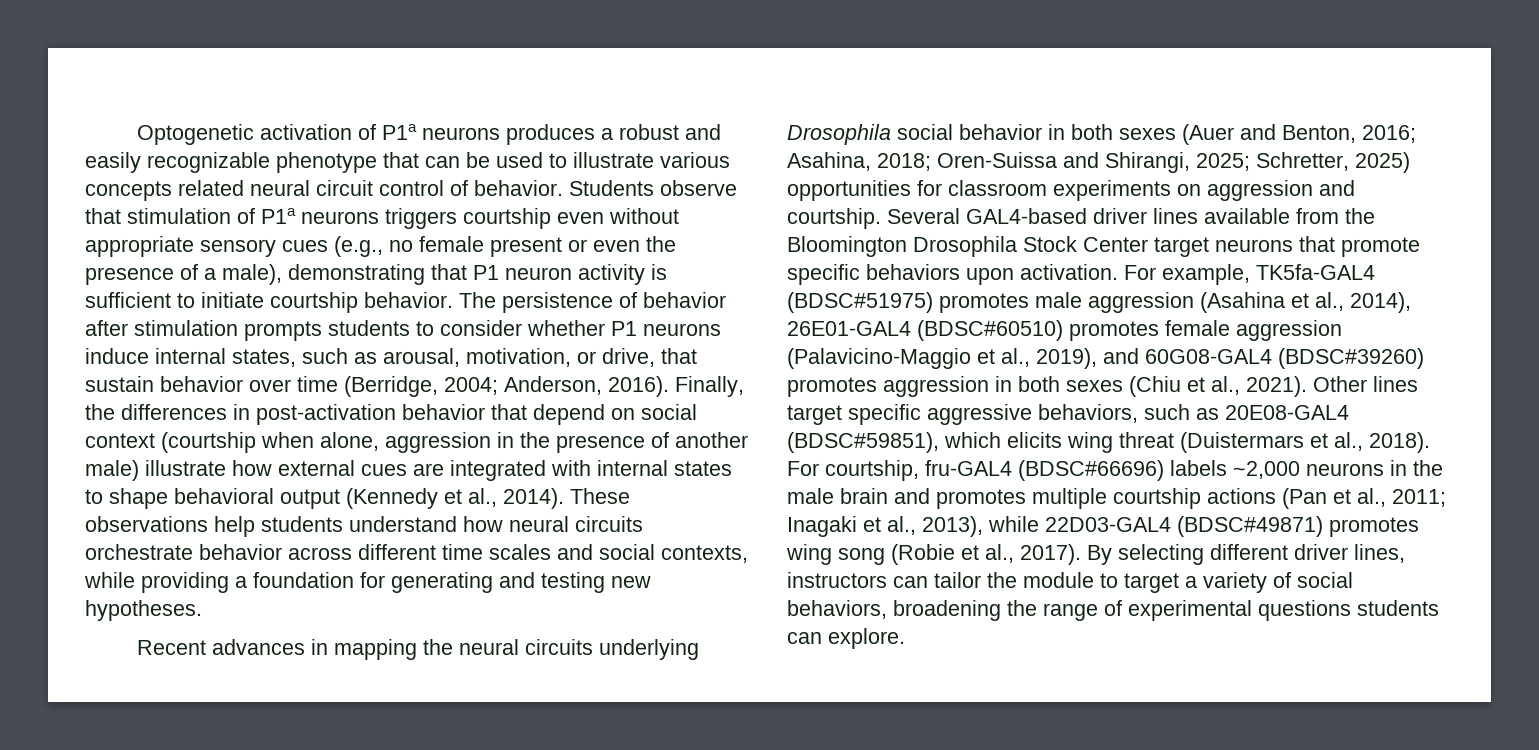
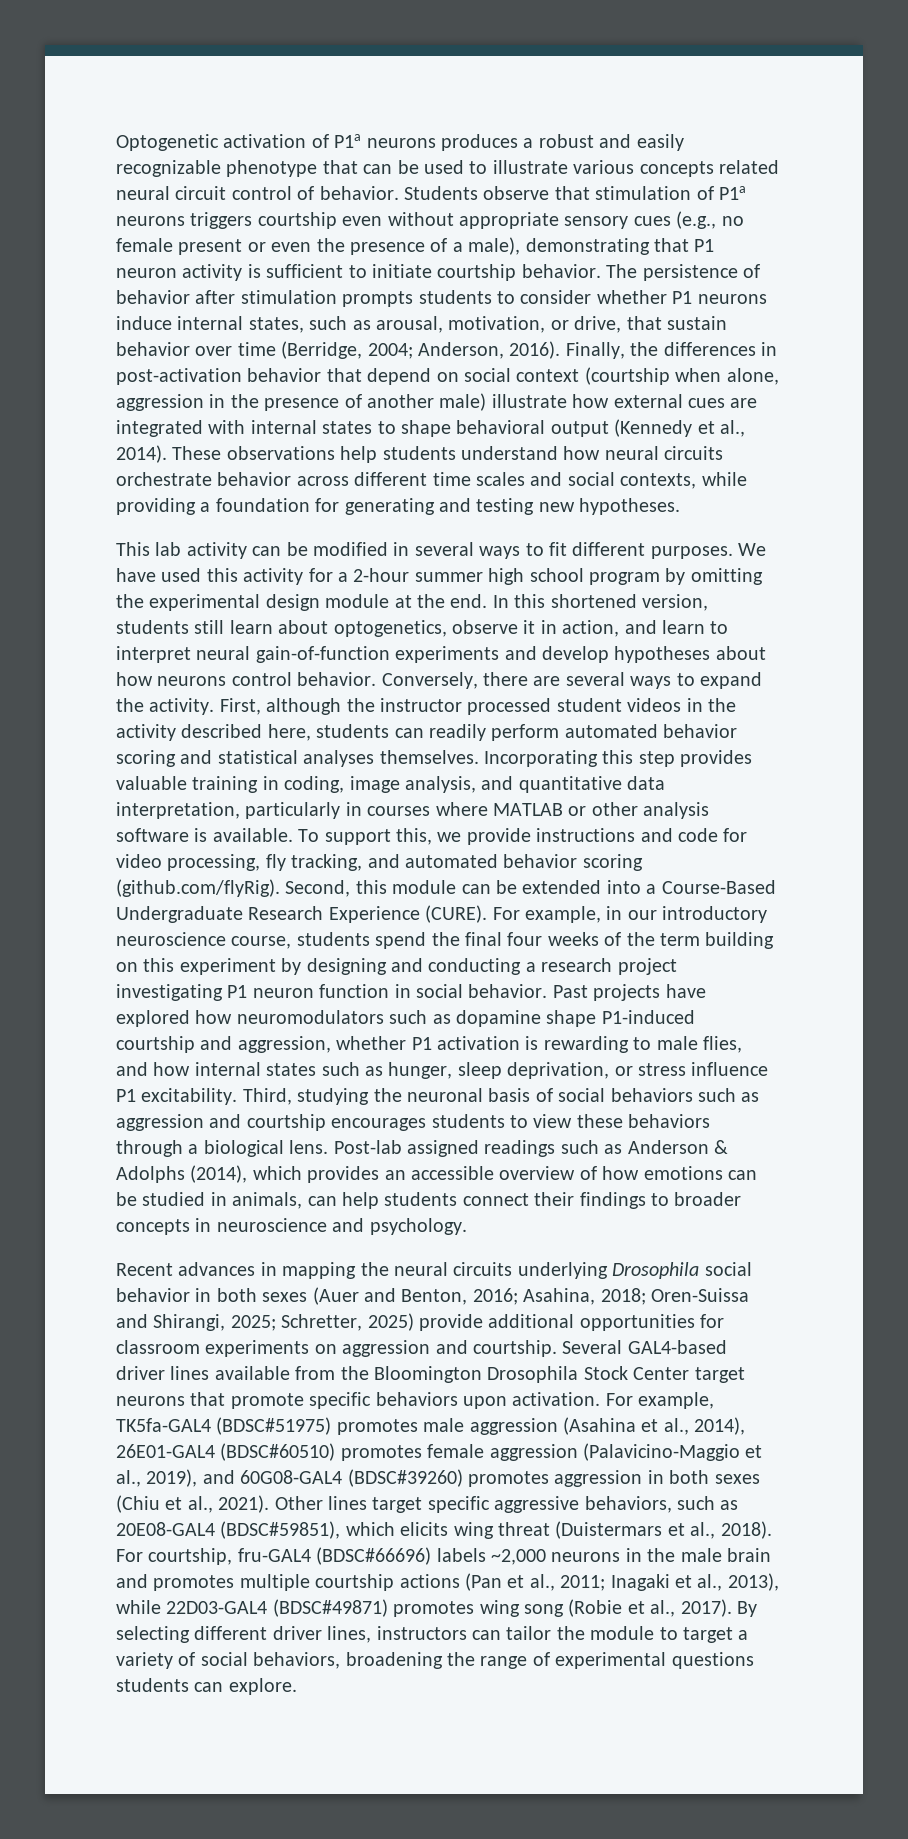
(202, 610) none -> [116,542,767,559] [116,568,763,585] [116,594,708,611] [116,620,729,637] [116,646,766,663] [116,672,762,689] [116,698,736,715] [116,724,738,741] [116,750,753,767] [116,776,666,793] [116,802,710,819] [116,828,748,845] [116,854,643,871] [116,879,776,897] [116,905,768,923] [116,932,775,949] [116,958,677,975] [116,984,706,1001] [116,1010,695,1027] [116,1036,742,1053] [116,1062,769,1079] [116,1088,760,1105] [116,1114,711,1131] [116,1140,728,1157] [116,1165,757,1183] [116,1192,742,1209] [116,1218,467,1235] // This lab activity can be modified in several ways to fit different purposes. We have used this activity for a 2-hour summer high school program by omitting the experimental design module at the end. In this shortened version, students still learn about optogenetics, observe it in action, and learn to interpret neural gain-of-function experiments and develop hypotheses about how neurons control behavior. Conversely, there are several ways to expand the activity. First, although the instructor processed student videos in the activity described here, students can readily perform automated behavior scoring and statistical analyses themselves. Incorporating this step provides valuable training in coding, image analysis, and quantitative data interpretation, particularly in courses where MATLAB or other analysis software is available. To support this, we provide instructions and code for video processing, fly tracking, and automated behavior scoring (github.com/flyRig). Second, this module can be extended into a Course-Based Undergraduate Research Experience (CURE). For example, in our introductory neuroscience course, students spend the final four weeks of the term building on this experiment by designing and conducting a research project investigating P1 neuron function in social behavior. Past projects have explored how neuromodulators such as dopamine shape P1-induced courtship and aggression, whether P1 activation is rewarding to male flies, and how internal states such as hunger, sleep deprivation, or stress influence P1 excitability. Third, studying the neuronal basis of social behaviors such as aggression and courtship encourages students to view these behaviors through a biological lens. Post-lab assigned readings such as Anderson & Adolphs (2014), which provides an accessible overview of how emotions can be studied in animals, can help students connect their findings to broader concepts in neuroscience and psychology.
(1410, 162) none -> [419,1314,575,1331] provide additional

